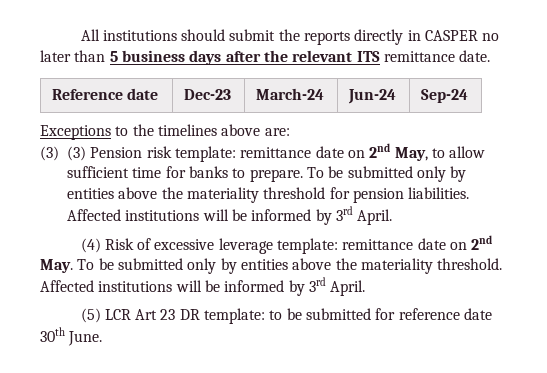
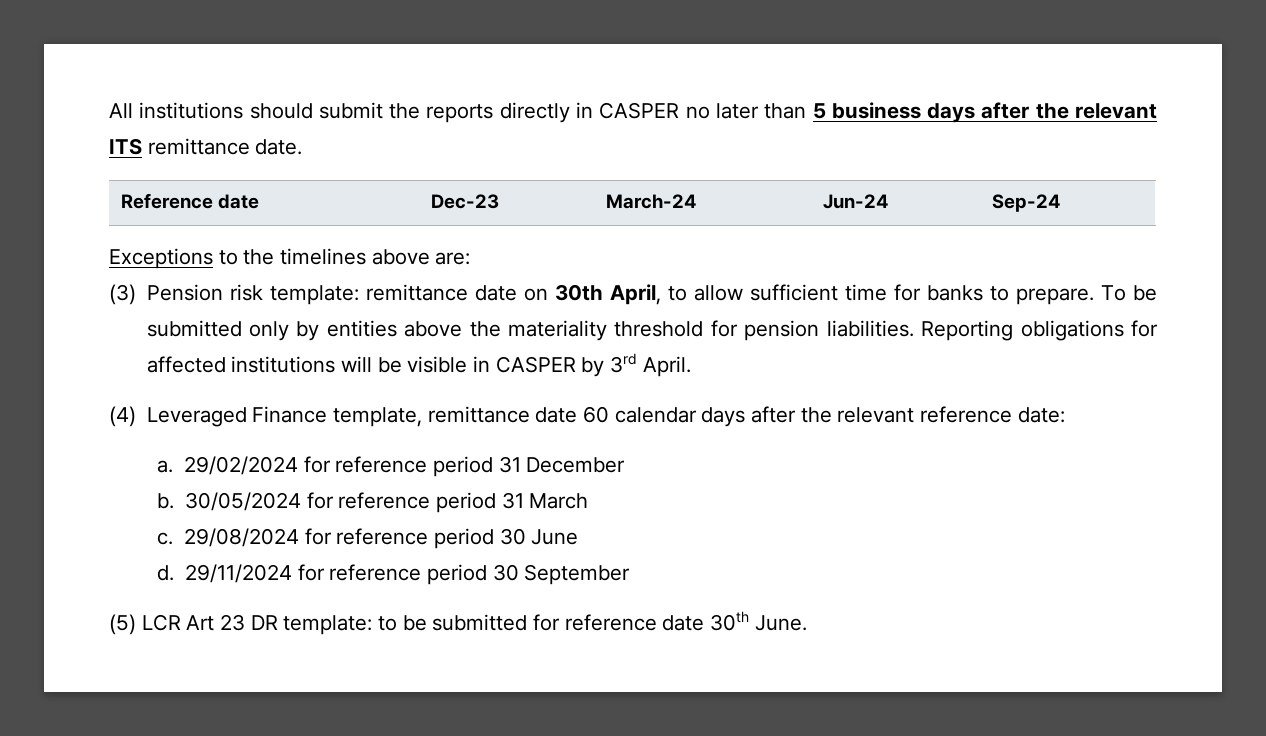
[67,146,86,161] (3) -> (136, 294) none
[369,143,428,161] 2nd May, -> [554,284,661,305] 30th April,
[67,206,393,225] [80,235,493,254] [40,258,503,274] [40,277,366,296] Affected institutions will be informed by 3rd April. // (4) Risk of excessive leverage template: remittance date on 2nd May. To be submitted only by entities above the materiality threshold. Affected institutions will be informed by 3rd April. -> [921,320,1158,341] [146,353,691,377] [109,406,1065,427] [157,456,626,477] [157,492,589,513] [157,528,579,549] [157,564,631,585] Reporting obligations for affected institutions will be visible in CASPER by 3rd April. // (4) Leveraged Finance template, remittance date 60 calendar days after the relevant reference date: // a. 29/02/2024 for reference period 31 December // b. 30/05/2024 for reference period 31 March // c. 29/08/2024 for reference period 30 June // d. 29/11/2024 for reference period 30 September

